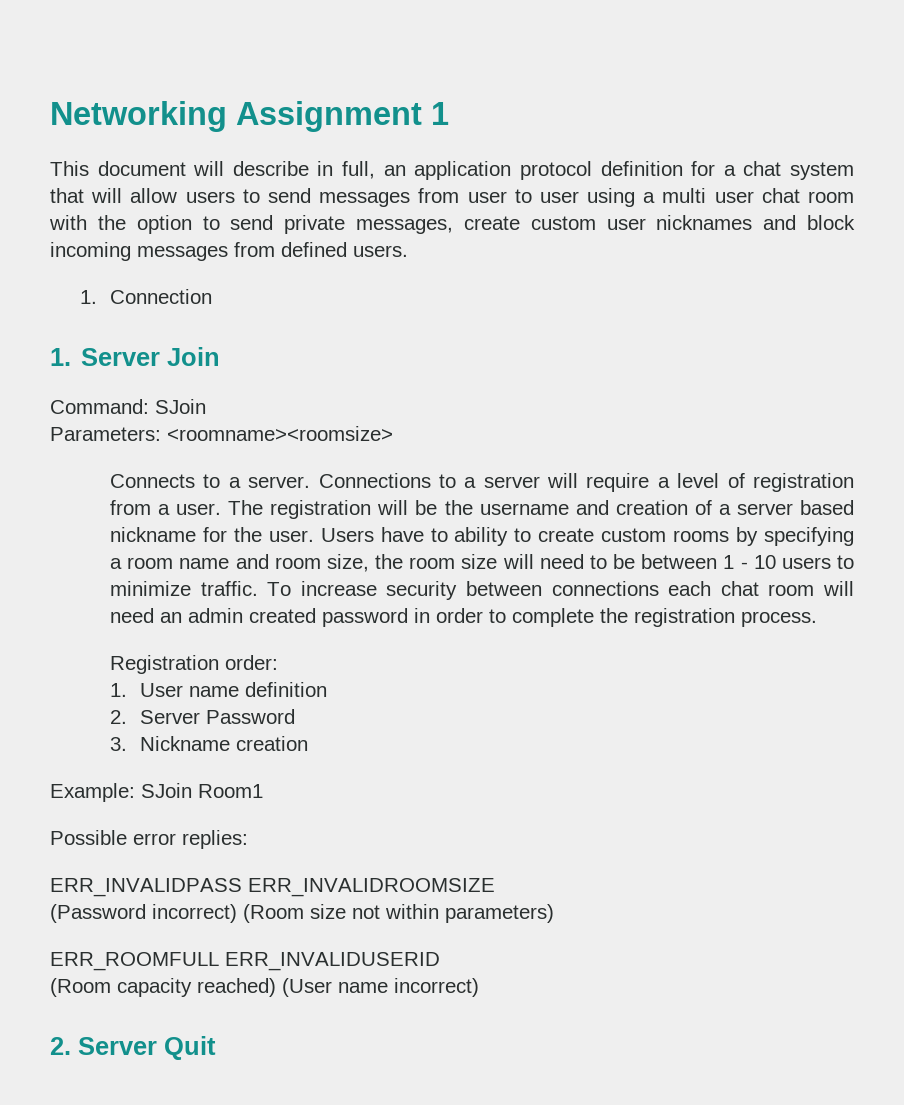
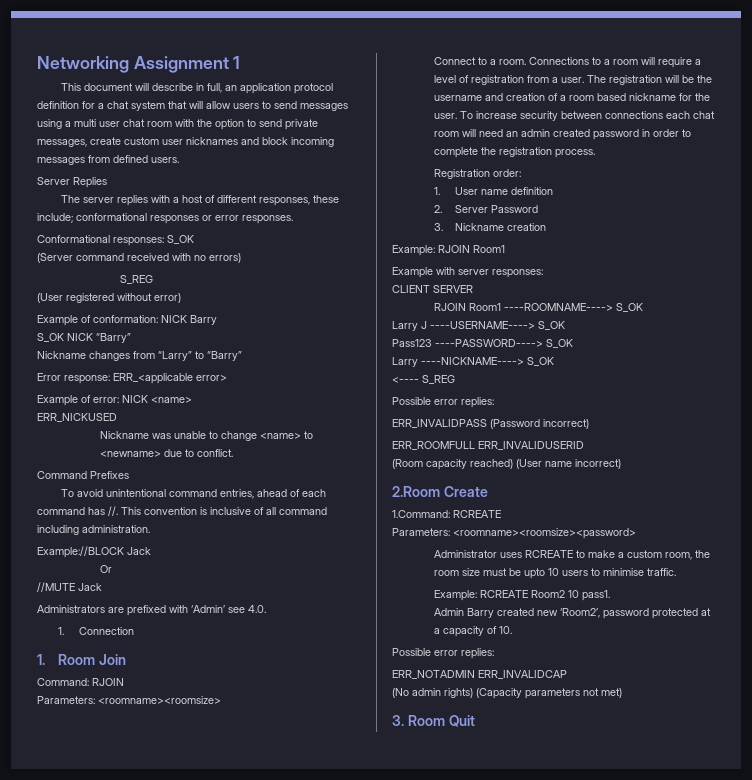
[418,188,579,203] from user to user -> (348, 107) none
(408, 251) none -> [37,177,107,188] [60,195,339,206] [37,213,293,224] [37,235,194,246] [37,253,241,263] [120,275,154,284] [37,293,181,303] [37,315,217,326] [37,333,131,343] [37,351,242,361] [37,373,227,384] [37,395,192,406] [37,413,117,422] [99,431,313,441] [99,449,233,457] [37,471,129,479] [60,489,326,499] [37,506,327,516] [37,525,150,535] [37,546,151,558] [99,565,112,573] [37,582,102,592] [37,605,266,616] // Server Replies // The server replies with a host of different responses, these include; conformational responses or error responses. // Conformational responses: S_OK // (Server command received with no errors) // S_REG // (User registered without error) // Example of conformation: NICK Barry // S_OK NICK “Barry” // Nickname changes from “Larry” to “Barry” // Error response: ERR_<applicable error> // Example of error: NICK <name> // ERR_NICKUSED // Nickname was unable to change <name> to <newname> due to conflict. // Command Prefixes // To avoid unintentional command entries, ahead of each command has //. This convention is inclusive of all command including administration. // Example://BLOCK Jack // Or // //MUTE Jack // Administrators are prefixed with ‘Admin’ see 4.0.
[81,348,161,366] Server -> [57,654,95,665] Room
[155,399,206,414] SJoin -> [92,678,124,686] RJOIN
[110,474,311,488] Connects to a server. -> [433,57,526,65] Connect to a room.
[483,476,540,488] server -> [612,59,638,65] room
[736,503,793,515] server -> [568,95,594,101] room
[320,527,854,546] [110,554,855,572] [110,581,258,596] Users have to ability to create custom rooms by specifying a room name and room size, the room size will need to be between 1 - 10 users to minimize traffic. -> (457, 116) none
[141,783,263,798] SJoin Room1 -> [438,245,505,253] [392,267,543,278] [392,285,473,293] [433,303,643,312] [392,321,565,331] [392,339,573,348] [392,357,554,367] [392,375,455,384] RJOIN Room1 // Example with server responses: // CLIENT SERVER // RJOIN Room1 ----ROOMNAME----> S_OK // Larry J ----USERNAME----> S_OK // Pass123 ----PASSWORD----> S_OK // Larry ----NICKNAME----> S_OK // <---- S_REG
[248,878,495,897] ERR_INVALIDROOMSIZE // -> (487, 423) none
[243,904,554,923] (Room size not within parameters) -> (589, 424) none
[50,1037,157,1055] 2. Server -> [392,486,488,497] [392,510,501,518] [392,528,636,539] [433,550,710,560] [433,568,676,579] [433,590,610,601] [433,608,711,619] [433,626,512,637] [392,648,494,659] [392,670,567,679] [392,688,622,699] [392,715,445,726] 2.Room Create // 1.Command: RCREATE // Parameters: <roomname><roomsize><password> // Administrator uses RCREATE to make a custom room, the room size must be upto 10 users to minimise traffic. // Example: RCREATE Room2 10 pass1. // Admin Barry created new ‘Room2’, password protected at a capacity of 10. // Possible error replies: // ERR_NOTADMIN ERR_INVALIDCAP // (No admin rights) (Capacity parameters not met) // 3. Room

